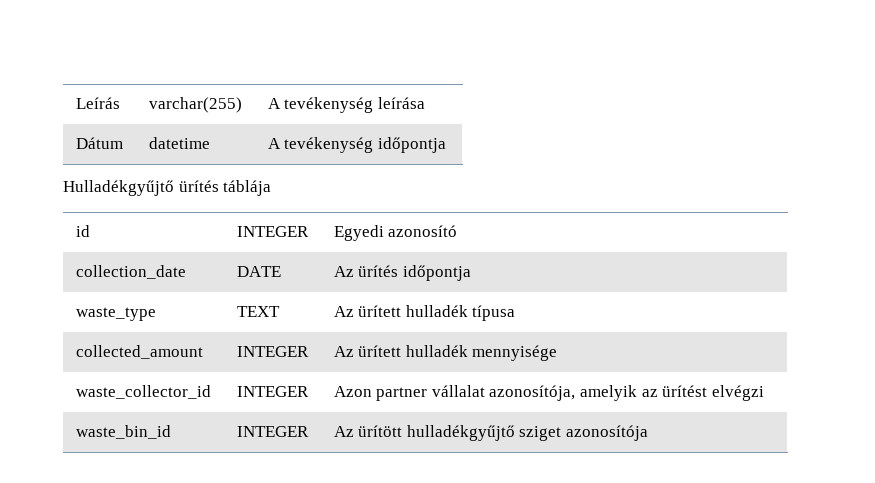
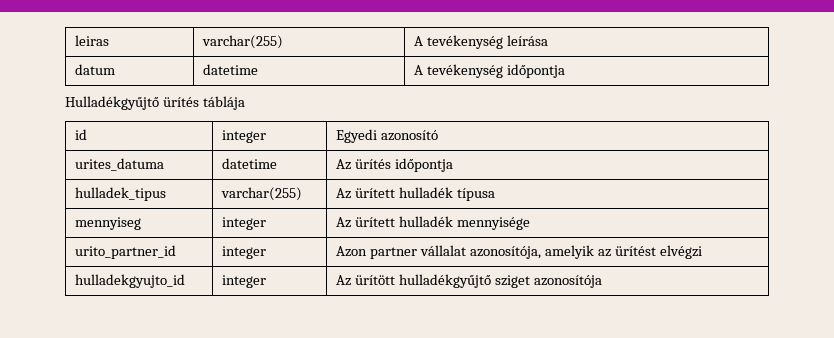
[75,97,120,109] Leírás -> [75,35,110,46] leiras
[75,137,123,149] Dátum -> [75,64,116,75] datum
[236,226,309,237] INTEGER -> [222,130,267,143] integer
[75,265,186,279] [236,266,281,277] collection_date | DATE -> [75,158,165,171] [222,158,278,169] urites_datuma | datetime
[75,307,156,321] [236,306,280,317] waste_type | TEXT -> [75,187,167,201] [221,187,303,201] hulladek_tipus | varchar(255)
[75,345,203,359] [236,346,309,357] collected_amount | INTEGER -> [75,217,142,230] [222,217,267,230] mennyiseg | integer
[75,385,211,399] [236,386,309,397] waste_collector_id | INTEGER -> [75,245,177,259] [222,246,267,259] urito_partner_id | integer
[75,425,171,439] [236,426,309,437] waste_bin_id | INTEGER -> [75,274,186,288] [222,275,267,288] hulladekgyujto_id | integer

